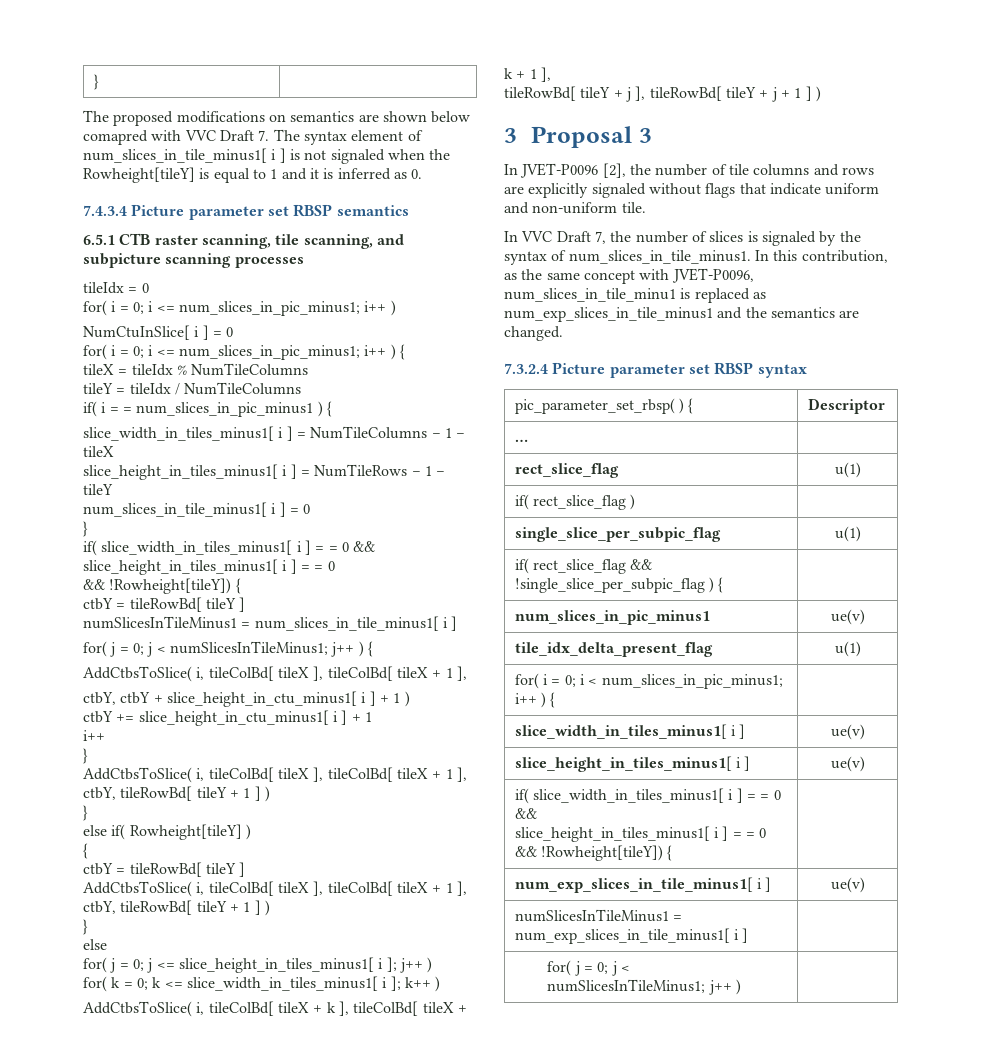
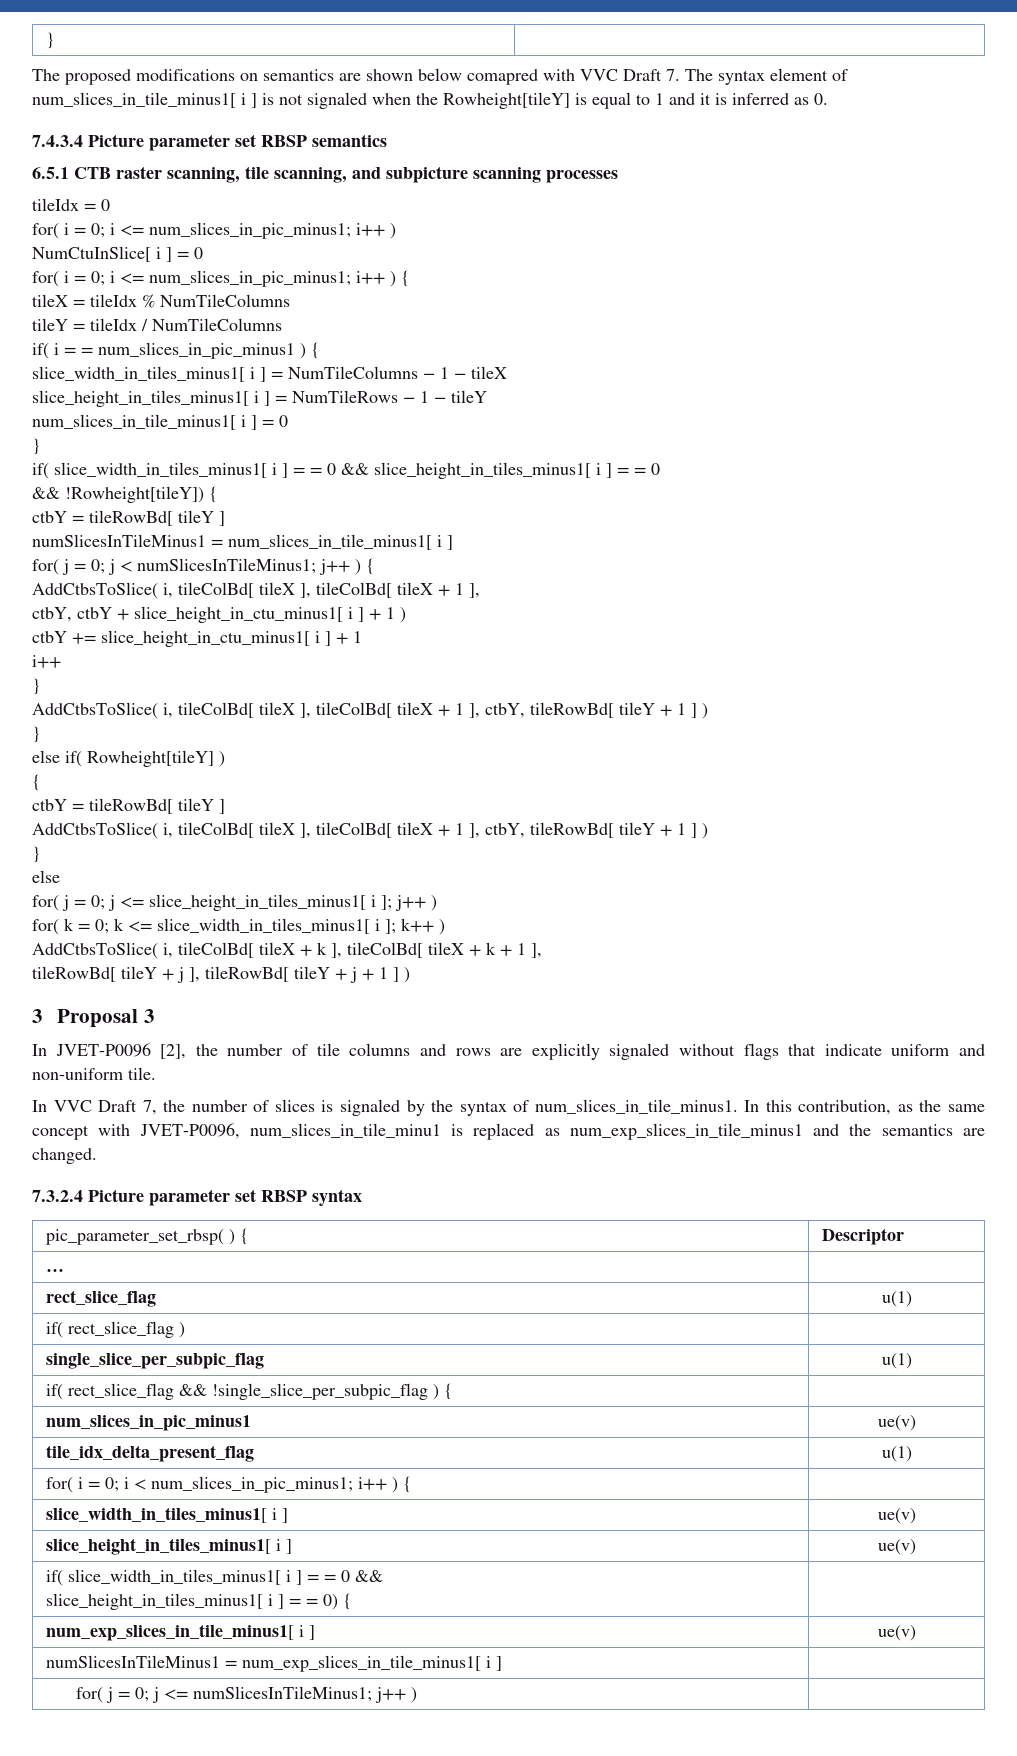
[759,828,767,838] [514,845,663,861] 0 && !Rowheight[tileY]) -> [322,1594,338,1610] 0)
[620,965,630,972] < -> [164,1689,189,1700] <=

